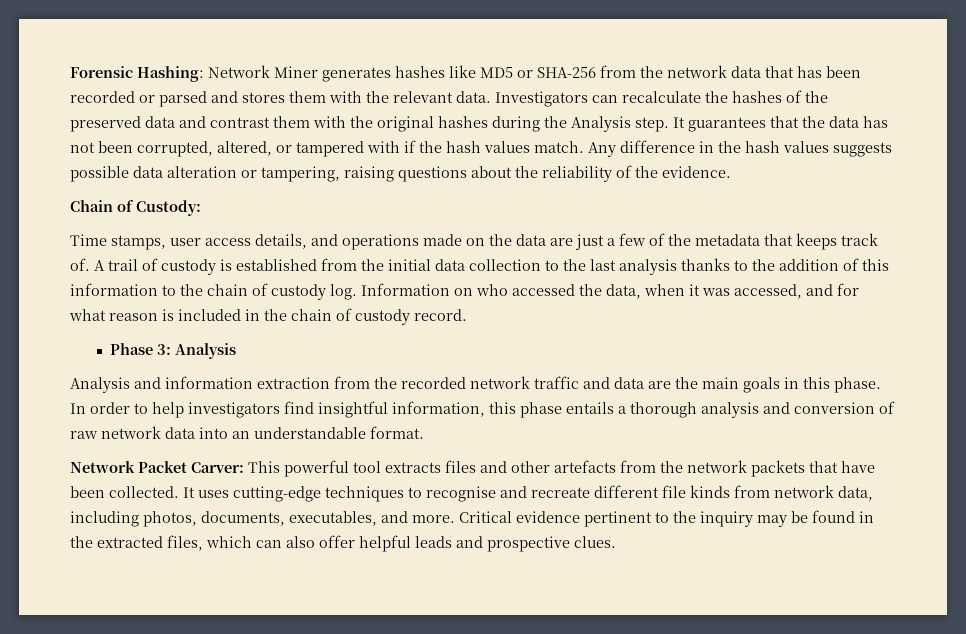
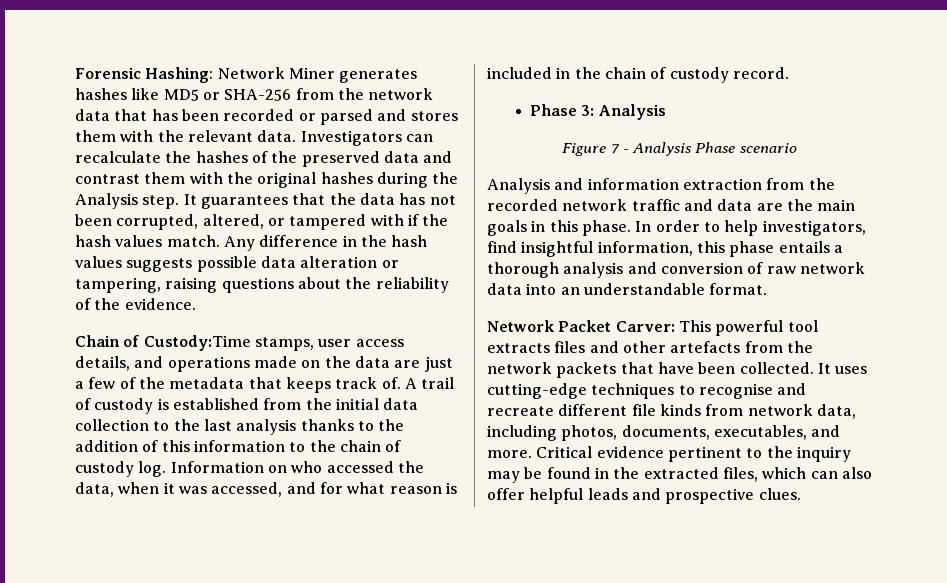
[136,200,201,216] [70,234,107,246] Custody: // Time -> [143,335,251,351] Custody:Time
(236, 351) none -> [562,142,797,156] // Figure 7 - Analysis Phase scenario
[188,402,280,418] investigators -> [762,220,866,236] investigators,

